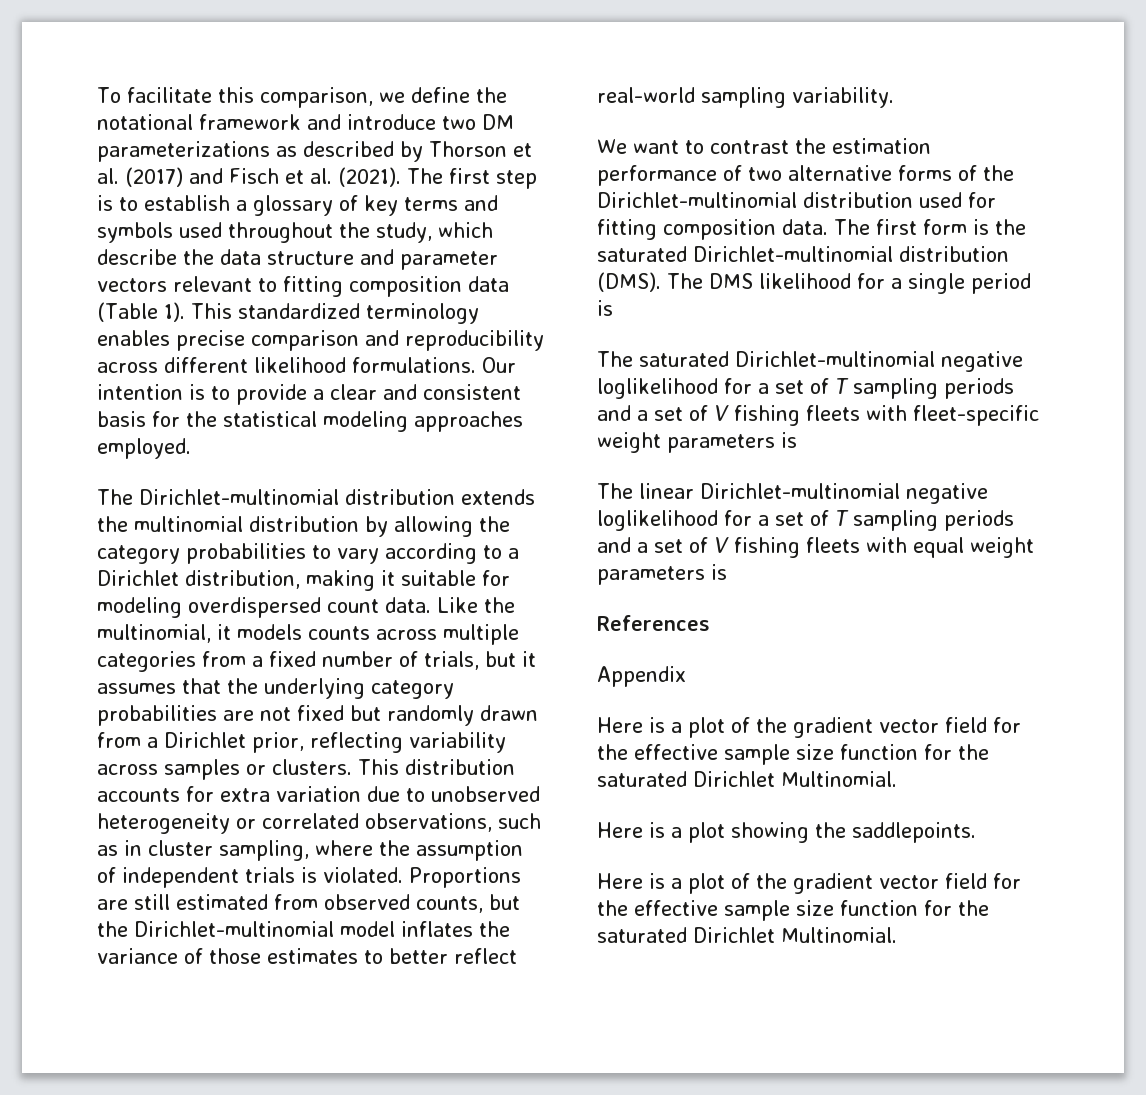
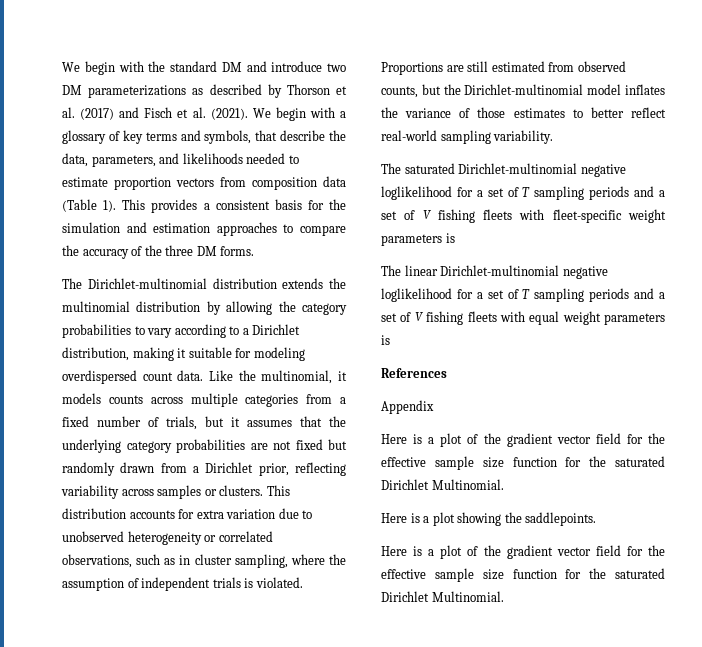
[97,87,507,108] [97,114,301,130] To facilitate this comparison, we define the notational framework -> [62,61,242,75] We begin with the standard DM
[407,168,537,189] [97,195,230,211] The first step is to establish -> [252,107,335,121] We begin with
[97,222,493,243] [97,249,498,270] [97,276,343,297] symbols used throughout the study, which describe the data structure and parameter vectors relevant to fitting -> [204,130,346,144] [62,153,299,167] [62,177,246,190] symbols, that describe the data, parameters, and likelihoods needed to estimate proportion vectors from
[237,303,479,324] [97,330,544,351] [97,357,516,373] [97,384,521,405] [97,411,523,432] [97,438,191,459] standardized terminology enables precise comparison and reproducibility across different likelihood formulations. Our intention is to provide a clear and consistent basis for the statistical modeling approaches employed. -> [151,199,346,213] [62,222,346,236] [62,245,255,259] provides a consistent basis for the simulation and estimation approaches to compare the accuracy of the three DM forms.
[597,138,931,154] [597,165,1014,186] [597,192,996,208] [597,219,1026,240] [597,246,1009,262] [597,272,1031,294] [597,300,613,316] // We want to contrast the estimation performance of two alternative forms of the Dirichlet-multinomial distribution used for fitting composition data. The first form is the saturated Dirichlet-multinomial distribution (DMS). The DMS likelihood for a single period is -> (554, 137) none

